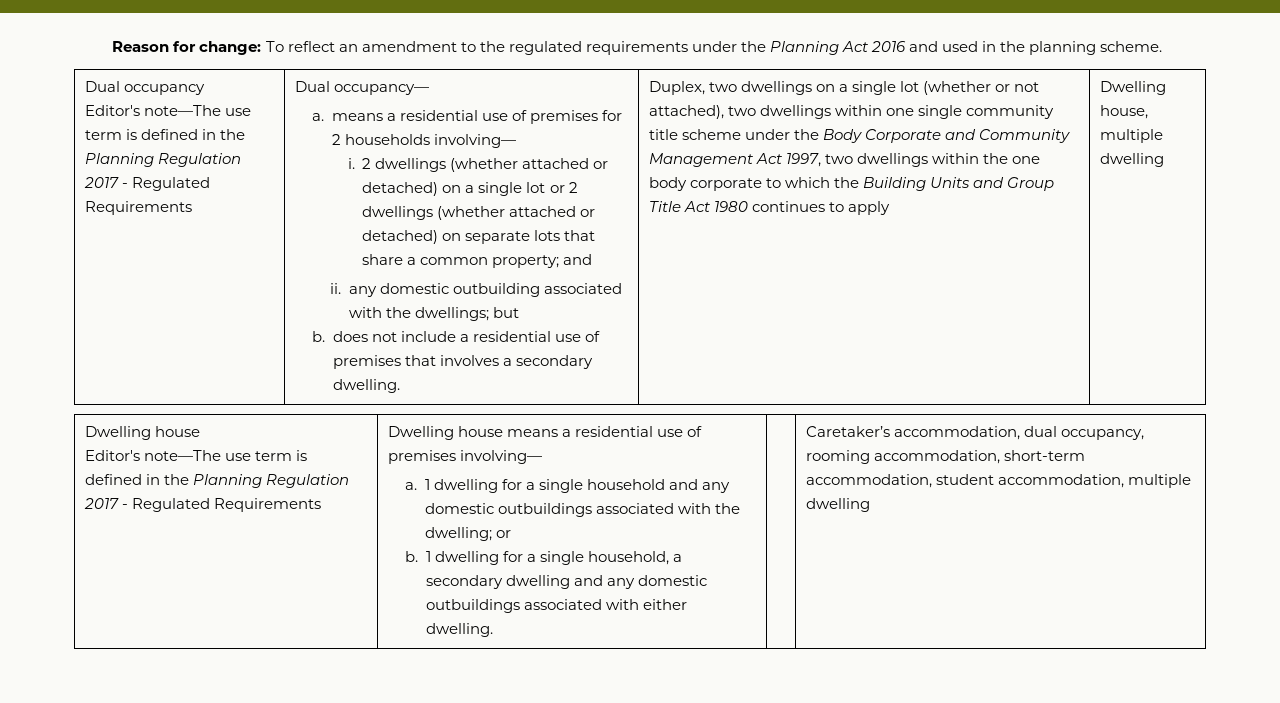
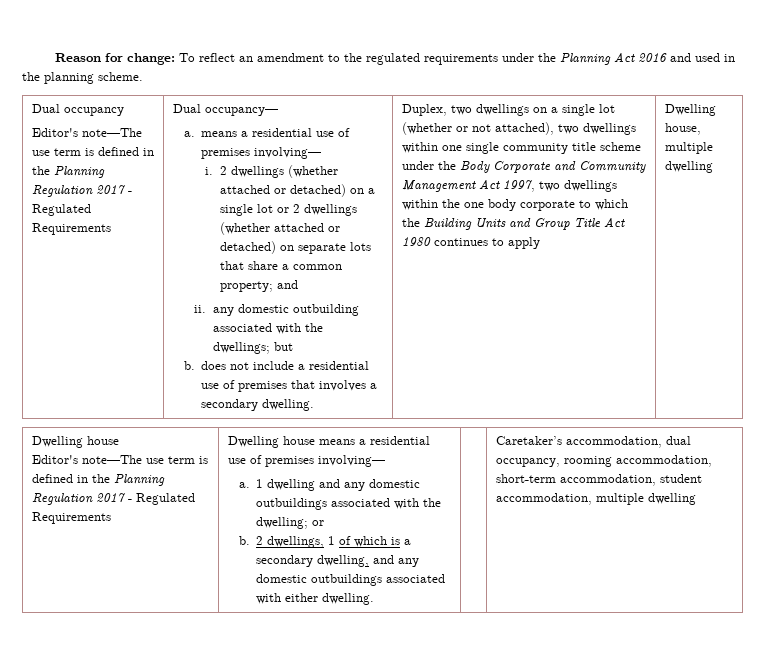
[602,110,623,121] [331,134,431,145] for 2 households -> (250, 153) none
[502,479,666,493] for a single household -> (315, 485) none
[425,551,683,565] [425,575,571,589] 1 dwelling for a single household, a secondary dwelling -> [255,536,411,548] [255,555,369,567] 2 dwellings, 1 of which is a secondary dwelling,

